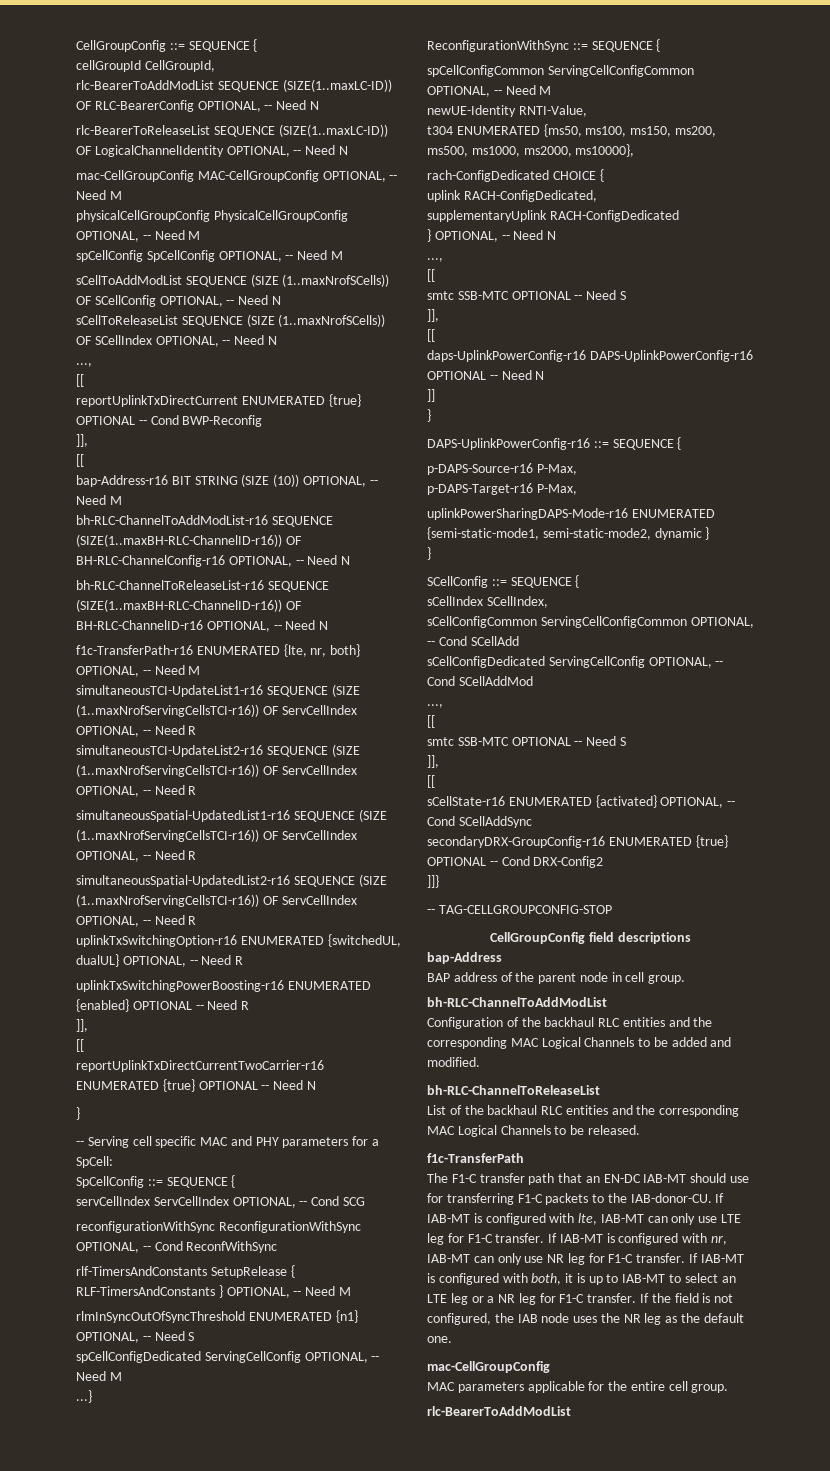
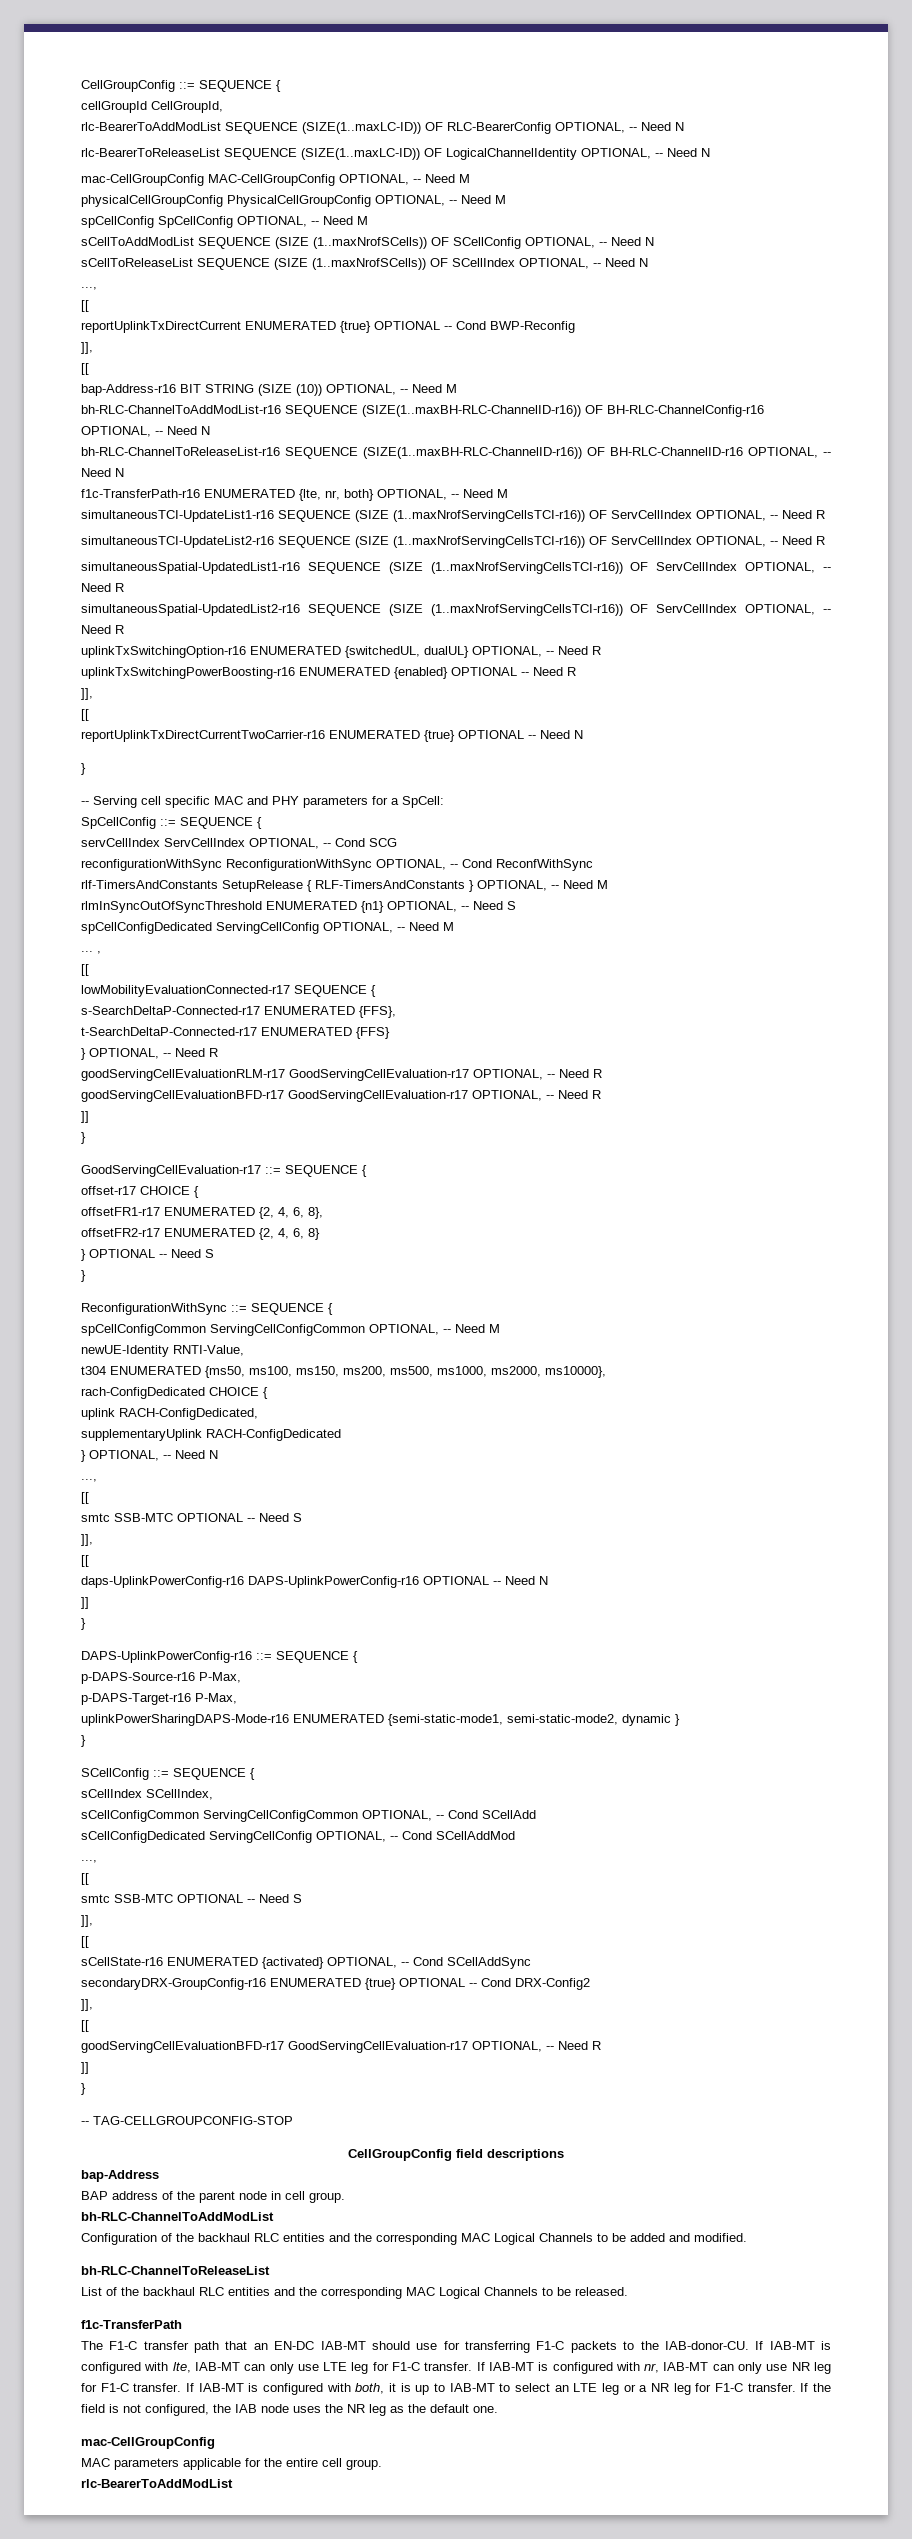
[76,1390,92,1403] ...} -> [81,951,101,954] [81,964,89,976] [81,985,376,997] [81,1006,396,1018] [81,1027,390,1039] [81,1048,218,1060] [81,1069,602,1081] [81,1090,601,1102] [81,1111,89,1123] [81,1132,86,1144] [81,1165,367,1177] [81,1186,199,1198] [81,1207,323,1219] [81,1228,320,1240] [81,1249,214,1261] [81,1270,86,1282] ... , // [[ // lowMobilityEvaluationConnected-r17 SEQUENCE { // s-SearchDeltaP-Connected-r17 ENUMERATED {FFS}, // t-SearchDeltaP-Connected-r17 ENUMERATED {FFS} // } OPTIONAL, -- Need R // goodServingCellEvaluationRLM-r17 GoodServingCellEvaluation-r17 OPTIONAL, -- Need R // goodServingCellEvaluationBFD-r17 GoodServingCellEvaluation-r17 OPTIONAL, -- Need R // ]] // } // GoodServingCellEvaluation-r17 ::= SEQUENCE { // offset-r17 CHOICE { // offsetFR1-r17 ENUMERATED {2, 4, 6, 8}, // offsetFR2-r17 ENUMERATED {2, 4, 6, 8} // } OPTIONAL -- Need S // }
[427,875,439,888] ]]} -> [81,1999,93,2011] [81,2020,89,2032] [81,2041,601,2053] [81,2062,89,2074] [81,2083,86,2095] ]], // [[ // goodServingCellEvaluationBFD-r17 GoodServingCellEvaluation-r17 OPTIONAL, -- Need R // ]] // }

